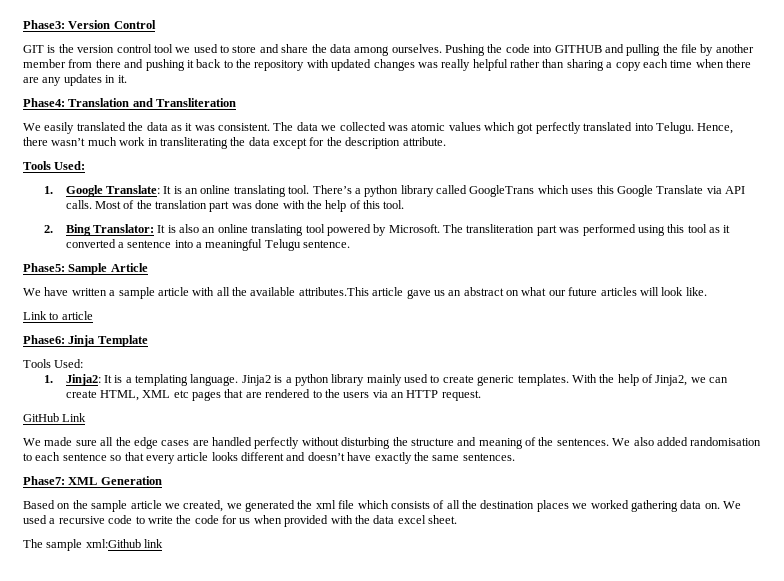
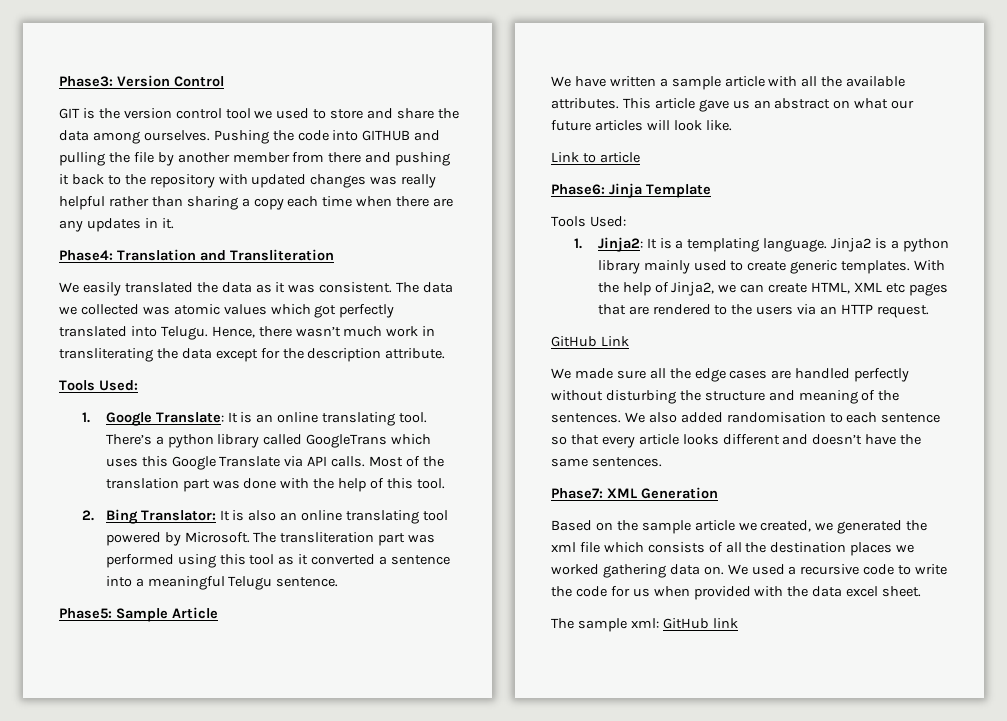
[298,287,369,296] attributes.This -> [551,98,651,109] attributes. This
[374,452,412,464] exactly -> (897, 439) none
[85,539,141,548] xml:Github -> [630,618,709,629] xml: GitHub

